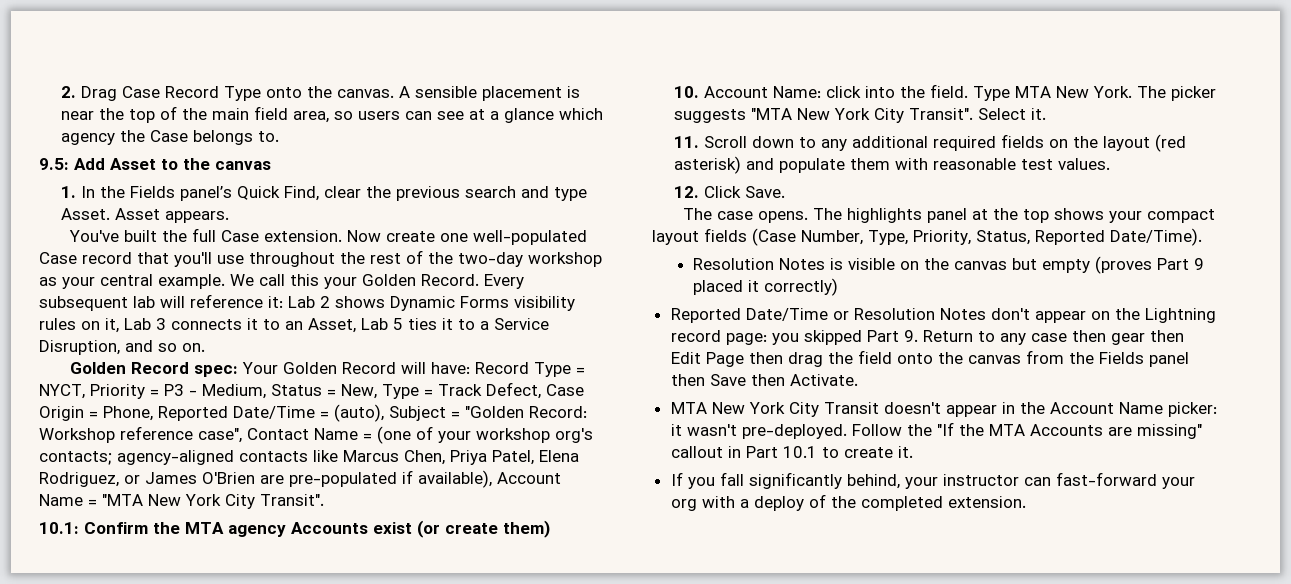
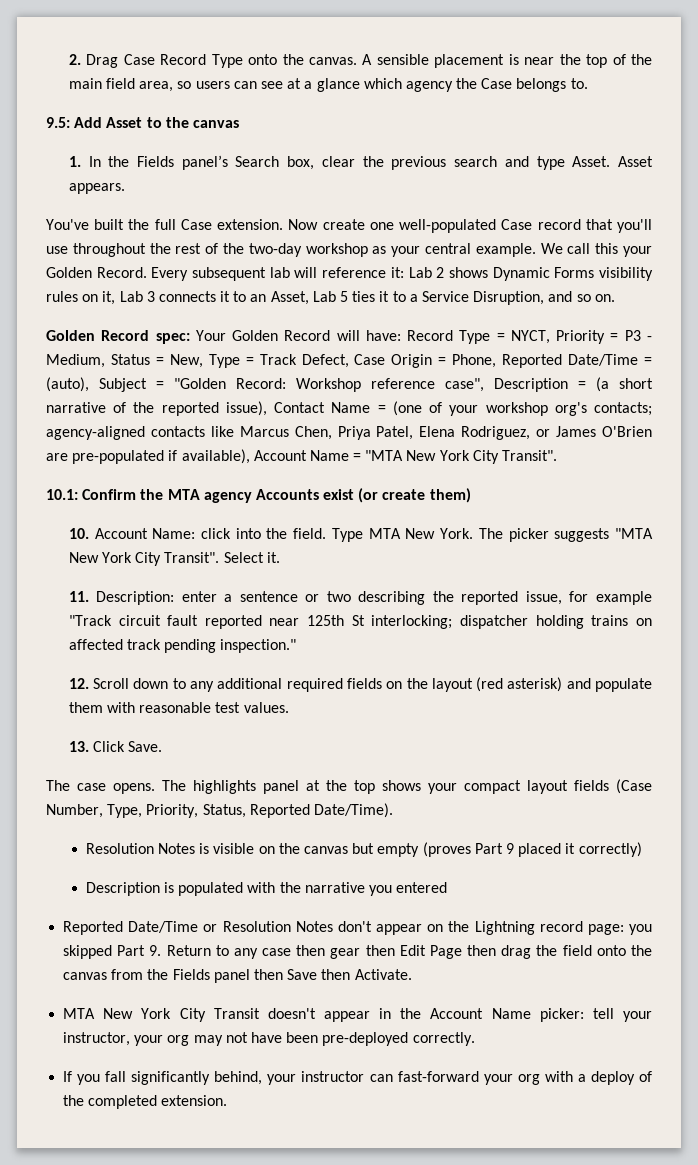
[237,186,320,201] Quick Find, -> [235,156,315,170] Search box,
(242, 435) none -> [494,377,653,392] [46,401,267,416] Description = (a short narrative of the reported issue),
(700, 142) none -> [96,591,652,605] [68,615,652,629] [68,639,297,653] [68,678,89,689] Description: enter a sentence or two describing the reported issue, for example "Track circuit fault reported near 125th St interlocking; dispatcher holding trains on affected track pending inspection." // 12.
[674,186,700,198] 12. -> [68,741,89,752] 13.
(838, 287) none -> [85,882,448,896] // Description is populated with the narrative you entered
[670,422,1202,439] [670,446,913,458] it wasn't pre-deployed. Follow the "If the MTA Accounts are missing" callout in Part 10.1 to create it. -> [592,1008,652,1022] [63,1032,475,1046] tell your instructor, your org may not have been pre-deployed correctly.

